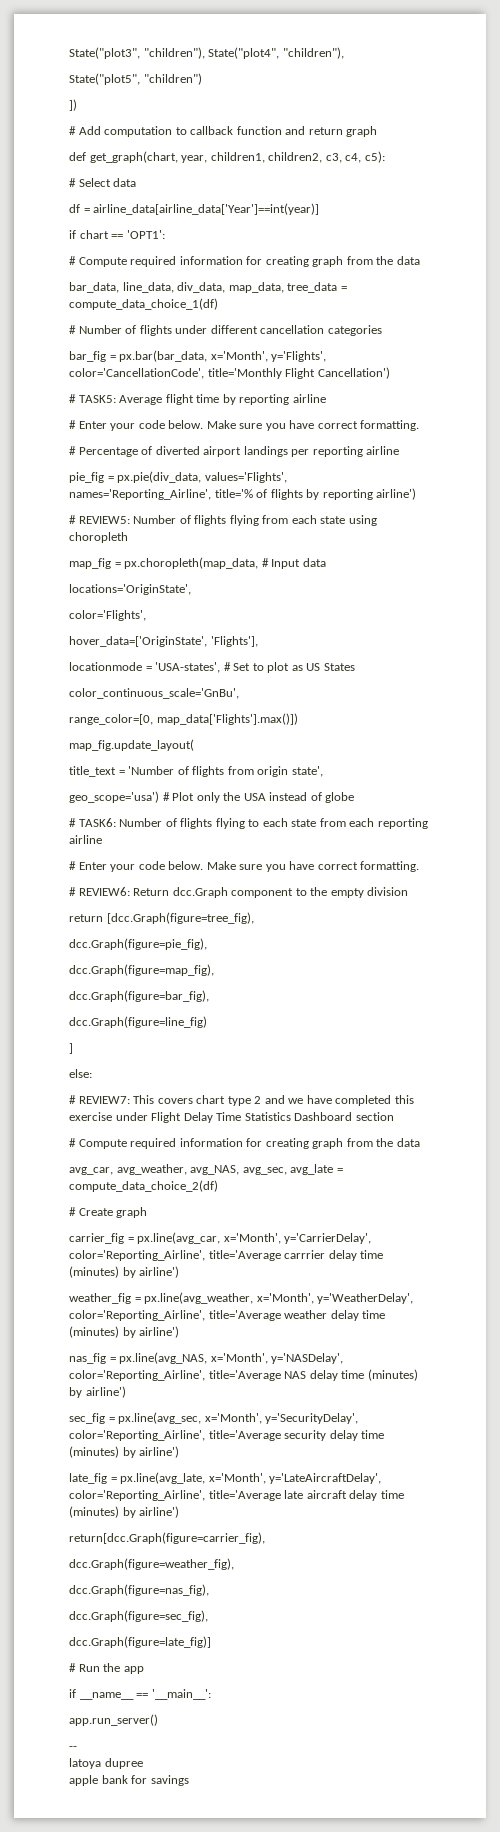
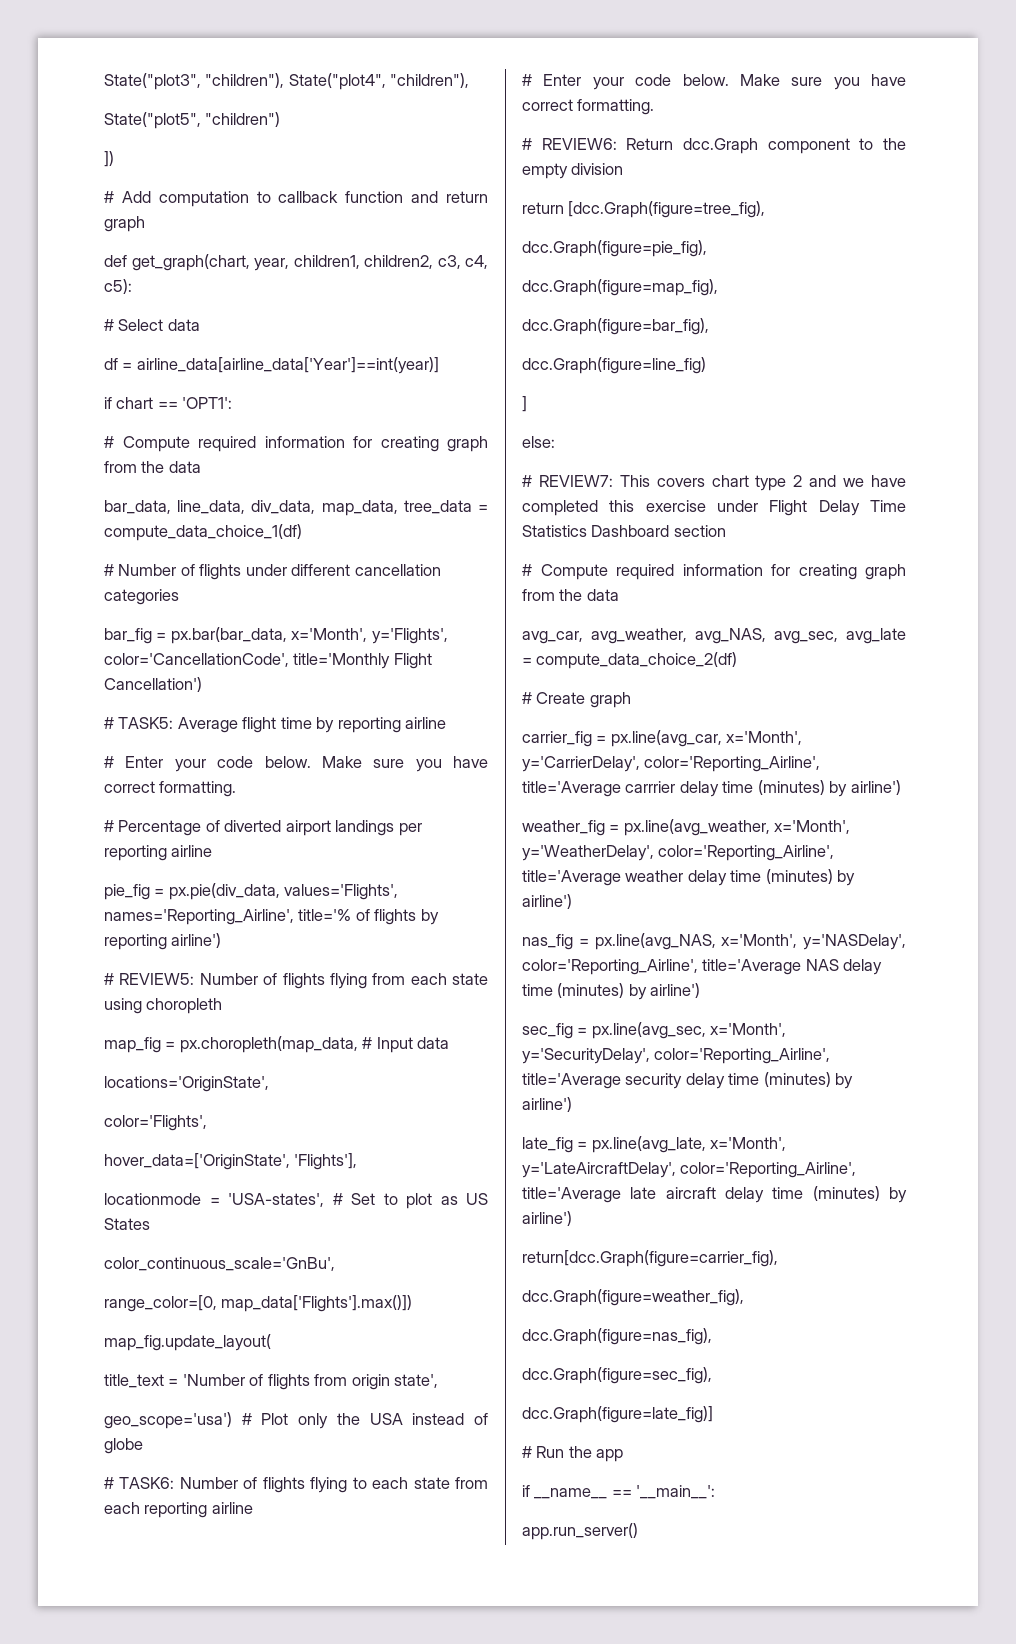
[69,1746,77,1750] [69,1758,143,1769] [69,1775,189,1786] // -- // latoya dupree // apple bank for savings -> (638, 1531) none

